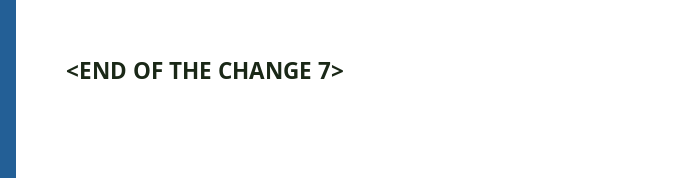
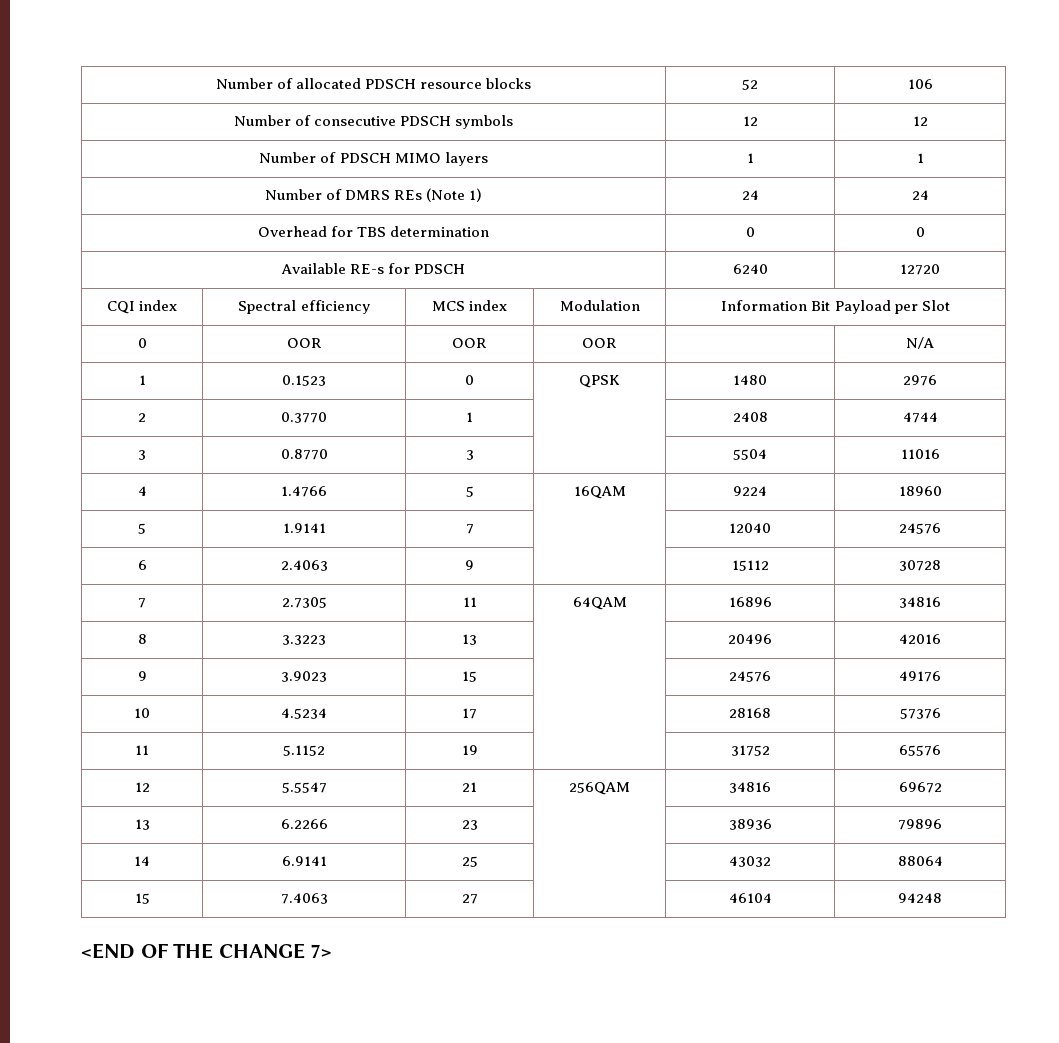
(66, 70) none -> [215,78,532,89] [742,79,758,90] [907,79,933,89] [233,115,514,129] [742,116,758,126] [912,116,928,126] [259,152,488,166] [746,153,754,163] [916,153,924,163] [264,188,483,202] [741,190,759,200] [911,190,929,200] [257,226,490,237] [745,227,755,237] [915,227,925,237] [280,263,466,274] [732,264,768,274] [900,264,940,275] [106,300,178,314] [238,300,370,314] [431,300,508,311] [559,300,640,311] [721,300,950,314] [137,338,147,348] [286,338,322,348] [452,338,487,348] [582,338,617,348] [906,337,934,349] [138,375,146,385] [282,375,326,386] [465,375,474,385] [579,375,620,388] [733,375,767,385] [903,375,937,386] [138,413,146,422] [281,412,327,423] [466,412,473,422] [732,412,768,422] [902,412,938,423] [138,450,146,460] [280,449,328,460] [465,450,474,460] [733,449,767,460] [900,449,940,459] [137,486,147,496] [281,486,327,497] [465,486,474,497] [573,486,626,499] [733,486,767,496] [898,486,942,496] [138,523,146,534] [282,523,326,533] [465,524,474,534] [729,523,771,533] [899,523,941,534] [137,560,147,570] [280,560,328,571] [465,560,474,570] [731,560,769,571] [899,560,941,571] [138,598,146,608] [281,597,327,608] [462,597,477,607] [572,597,627,610] [728,597,772,607] [899,597,941,608] [137,634,147,644] [282,635,326,645] [462,634,477,645] [728,634,772,644] [899,634,941,644] [137,671,147,681] [281,671,327,682] [462,671,477,682] [729,671,771,682] [899,671,941,682] [134,708,150,718] [281,708,327,719] [462,708,477,719] [729,708,771,718] [899,708,941,719] [135,745,149,755] [283,745,325,756] [461,745,478,755] [730,745,770,756] [899,745,941,756] [134,782,150,792] [281,782,327,793] [462,782,477,792] [569,782,630,795] [729,782,771,793] [898,782,942,793] [134,819,150,830] [280,819,328,829] [461,820,478,830] [728,819,772,830] [898,819,942,830] [134,856,150,866] [281,856,327,866] [461,856,478,867] [729,856,771,867] [897,856,943,866] [134,893,150,904] [280,893,328,904] [461,894,478,904] [728,893,772,903] [898,893,942,903] Number of allocated PDSCH resource blocks | 52 | 106 // Number of consecutive PDSCH symbols | 12 | 12 // Number of PDSCH MIMO layers | 1 | 1 // Number of DMRS REs (Note 1) | 24 | 24 // Overhead for TBS determination | 0 | 0 // Available RE-s for PDSCH | 6240 | 12720 // CQI index | Spectral efficiency | MCS index | Modulation | Information Bit Payload per Slot // 0 | OOR | OOR | OOR | | N/A // 1 | 0.1523 | 0 | QPSK | 1480 | 2976 // 2 | 0.3770 | 1 | | 2408 | 4744 // 3 | 0.8770 | 3 | | 5504 | 11016 // 4 | 1.4766 | 5 | 16QAM | 9224 | 18960 // 5 | 1.9141 | 7 | | 12040 | 24576 // 6 | 2.4063 | 9 | | 15112 | 30728 // 7 | 2.7305 | 11 | 64QAM | 16896 | 34816 // 8 | 3.3223 | 13 | | 20496 | 42016 // 9 | 3.9023 | 15 | | 24576 | 49176 // 10 | 4.5234 | 17 | | 28168 | 57376 // 11 | 5.1152 | 19 | | 31752 | 65576 // 12 | 5.5547 | 21 | 256QAM | 34816 | 69672 // 13 | 6.2266 | 23 | | 38936 | 79896 // 14 | 6.9141 | 25 | | 43032 | 88064 // 15 | 7.4063 | 27 | | 46104 | 94248 //

